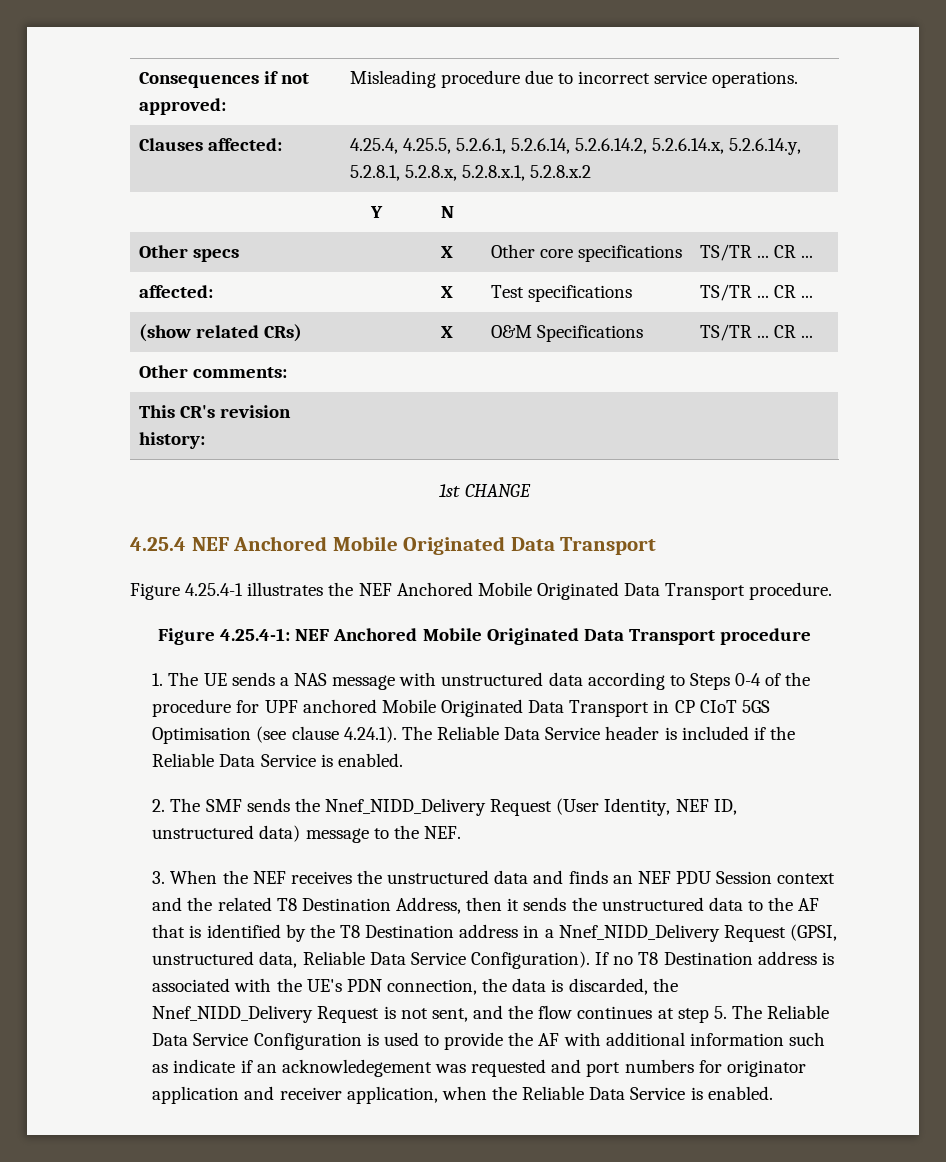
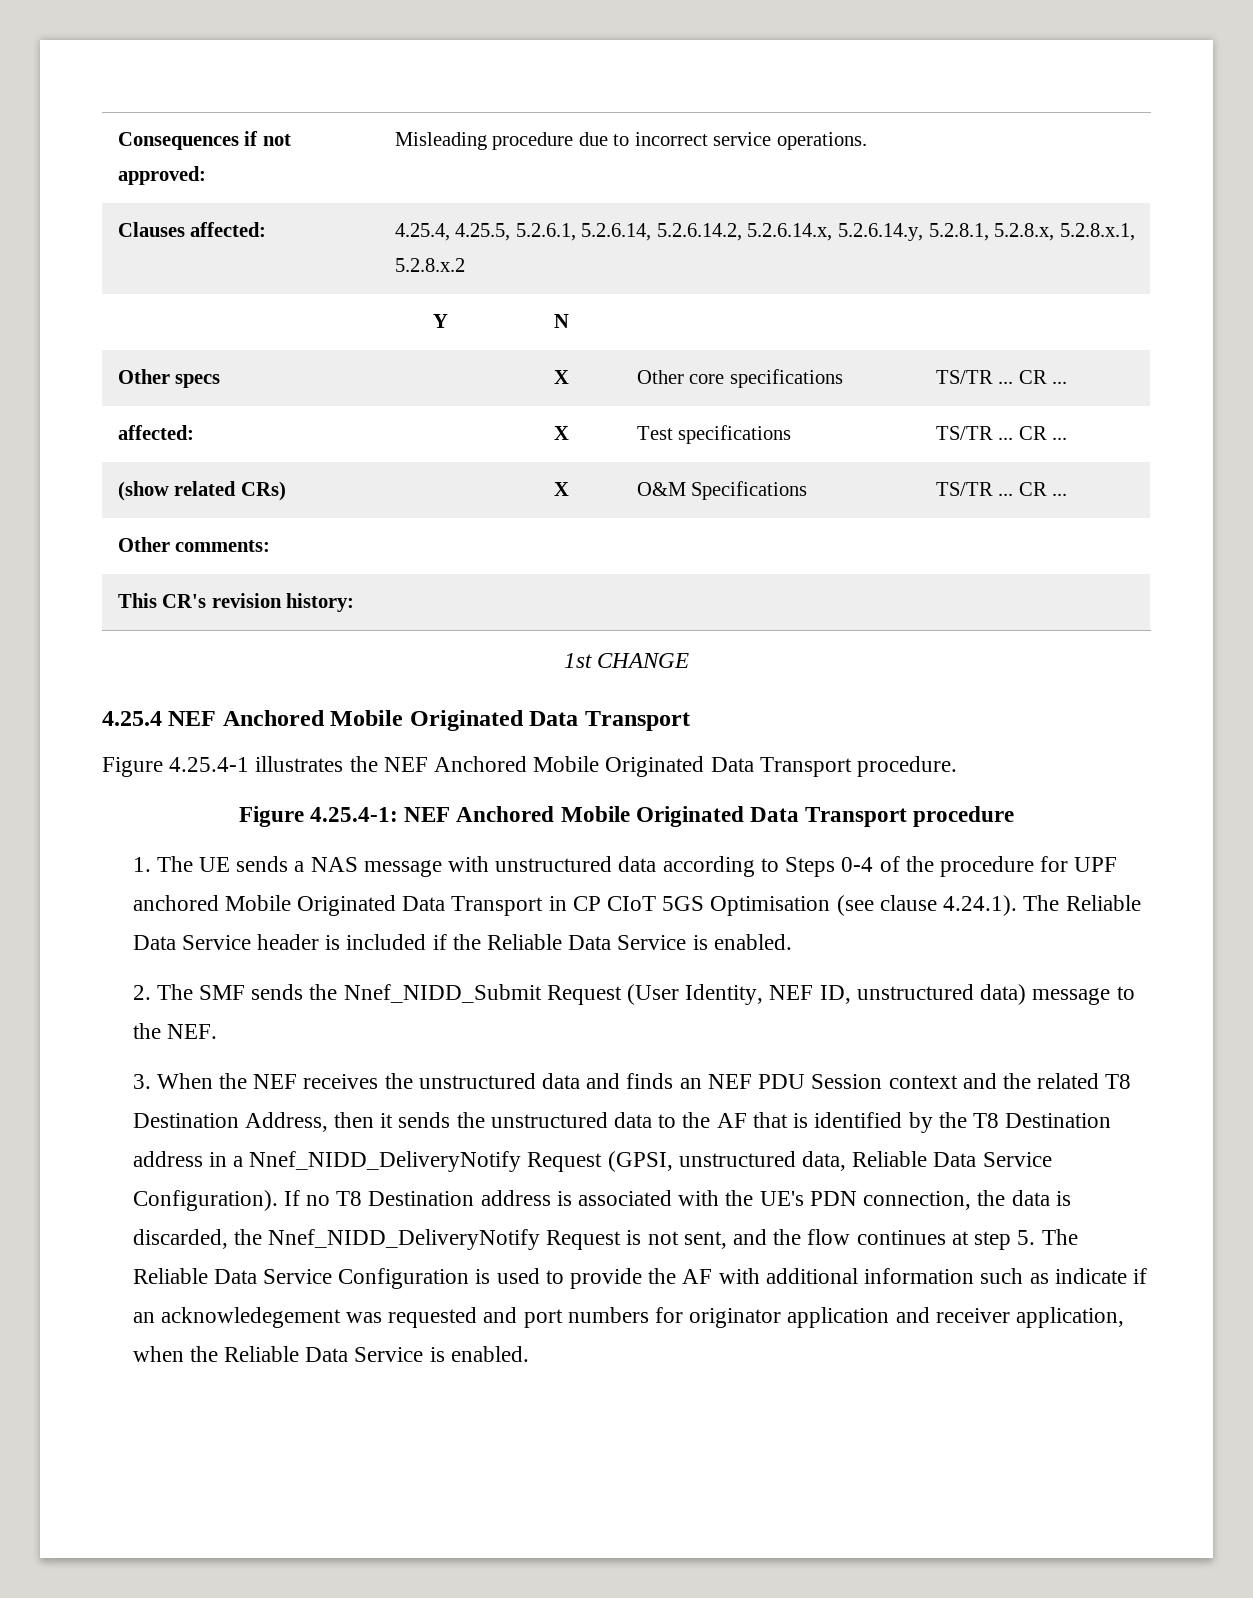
[324,798,486,816] Nnef_NIDD_Delivery -> [343,984,542,1003] Nnef_NIDD_Submit
[558,924,720,942] Nnef_NIDD_Delivery -> [249,1151,522,1172] Nnef_NIDD_DeliveryNotify
[152,1005,314,1023] Nnef_NIDD_Delivery -> [268,1229,541,1250] Nnef_NIDD_DeliveryNotify

